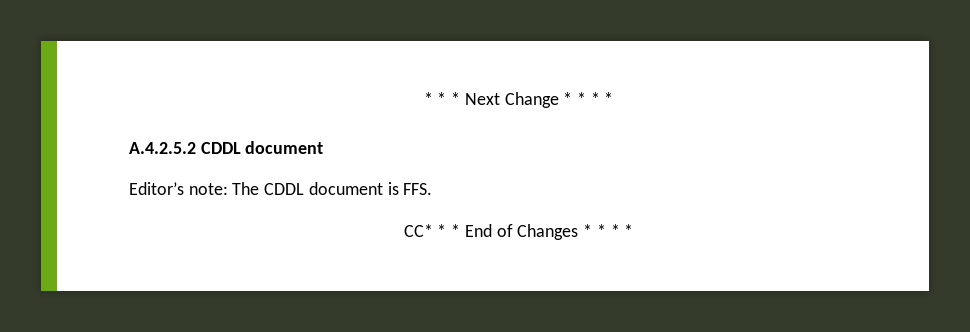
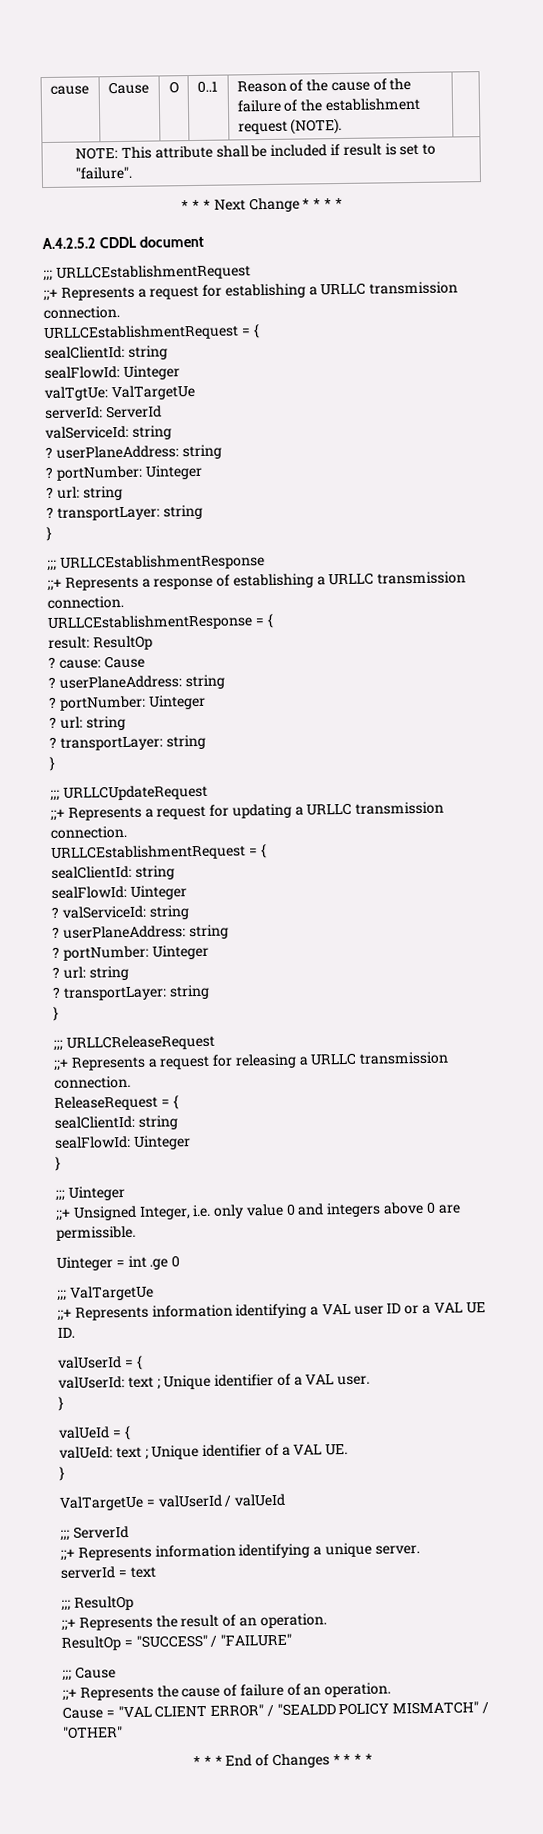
(423, 98) none -> [49,85,89,95] [107,81,149,95] [168,81,179,94] [196,80,218,93] [236,78,412,93] [236,97,421,113] [237,117,343,135] [75,143,437,160] [75,166,133,180] cause | Cause | O | 0..1 | Reason of the cause of the failure of the establishment request (NOTE). | // NOTE: This attribute shall be included if result is set to "failure". //
[129,182,433,195] [403,224,433,237] Editor’s note: The CDDL document is FFS. // CC* -> [43,264,251,282] [43,281,459,302] [43,306,120,320] [43,324,260,342] [44,345,168,360] [44,365,180,380] [44,384,195,402] [45,405,162,420] [45,425,172,440] [45,444,222,460] [45,464,203,481] [46,485,123,501] [46,504,203,521] [46,526,52,542] [47,554,265,572] [47,571,467,592] [47,595,124,610] [47,613,274,632] [48,635,153,651] [48,655,145,669] [48,674,225,690] [48,694,206,711] [49,715,126,731] [49,734,206,751] [49,756,55,772] [50,784,208,801] [50,801,445,821] [50,825,127,839] [51,844,267,861] [51,865,175,880] [51,885,187,900] [51,905,190,920] [52,924,229,940] [52,944,209,961] [52,965,129,981] [52,984,210,1001] [53,1006,59,1021] [53,1034,215,1051] [53,1051,450,1071] [54,1075,131,1089] [54,1095,179,1111] [54,1115,178,1130] [54,1135,191,1150] [55,1156,61,1171] [55,1186,125,1201] [55,1201,461,1221] [56,1225,136,1241] [56,1255,181,1271] [57,1285,154,1301] [57,1302,486,1321] [57,1327,75,1338] [57,1355,143,1370] [58,1373,371,1390] [58,1396,64,1411] [58,1425,131,1441] [59,1443,349,1460] [59,1466,65,1481] [59,1493,287,1511] [60,1526,129,1541] [60,1542,420,1561] [60,1566,156,1579] [61,1595,134,1611] [61,1613,327,1631] [61,1633,293,1651] [62,1666,116,1681] [62,1682,392,1701] [62,1701,490,1719] [63,1726,123,1739] [192,1756,201,1767] ;;; URLLCEstablishmentRequest // ;;+ Represents a request for establishing a URLLC transmission connection. // URLLCEstablishmentRequest = { // sealClientId: string // sealFlowId: Uinteger // valTgtUe: ValTargetUe // serverId: ServerId // valServiceId: string // ? userPlaneAddress: string // ? portNumber: Uinteger // ? url: string // ? transportLayer: string // } // ;;; URLLCEstablishmentResponse // ;;+ Represents a response of establishing a URLLC transmission connection. // URLLCEstablishmentResponse = { // result: ResultOp // ? cause: Cause // ? userPlaneAddress: string // ? portNumber: Uinteger // ? url: string // ? transportLayer: string // } // ;;; URLLCUpdateRequest // ;;+ Represents a request for updating a URLLC transmission connection. // URLLCEstablishmentRequest = { // sealClientId: string // sealFlowId: Uinteger // ? valServiceId: string // ? userPlaneAddress: string // ? portNumber: Uinteger // ? url: string // ? transportLayer: string // } // ;;; URLLCReleaseRequest // ;;+ Represents a request for releasing a URLLC transmission connection. // ReleaseRequest = { // sealClientId: string // sealFlowId: Uinteger // } // ;;; Uinteger // ;;+ Unsigned Integer, i.e. only value 0 and integers above 0 are permissible. // Uinteger = int .ge 0 // ;;; ValTargetUe // ;;+ Represents information identifying a VAL user ID or a VAL UE ID. // valUserId = { // valUserId: text ; Unique identifier of a VAL user. // } // valUeId = { // valUeId: text ; Unique identifier of a VAL UE. // } // ValTargetUe = valUserId / valUeId // ;;; ServerId // ;;+ Represents information identifying a unique server. // serverId = text // ;;; ResultOp // ;;+ Represents the result of an operation. // ResultOp = "SUCCESS" / "FAILURE" // ;;; Cause // ;;+ Represents the cause of failure of an operation. // Cause = "VAL CLIENT ERROR" / "SEALDD POLICY MISMATCH" / "OTHER" // *

